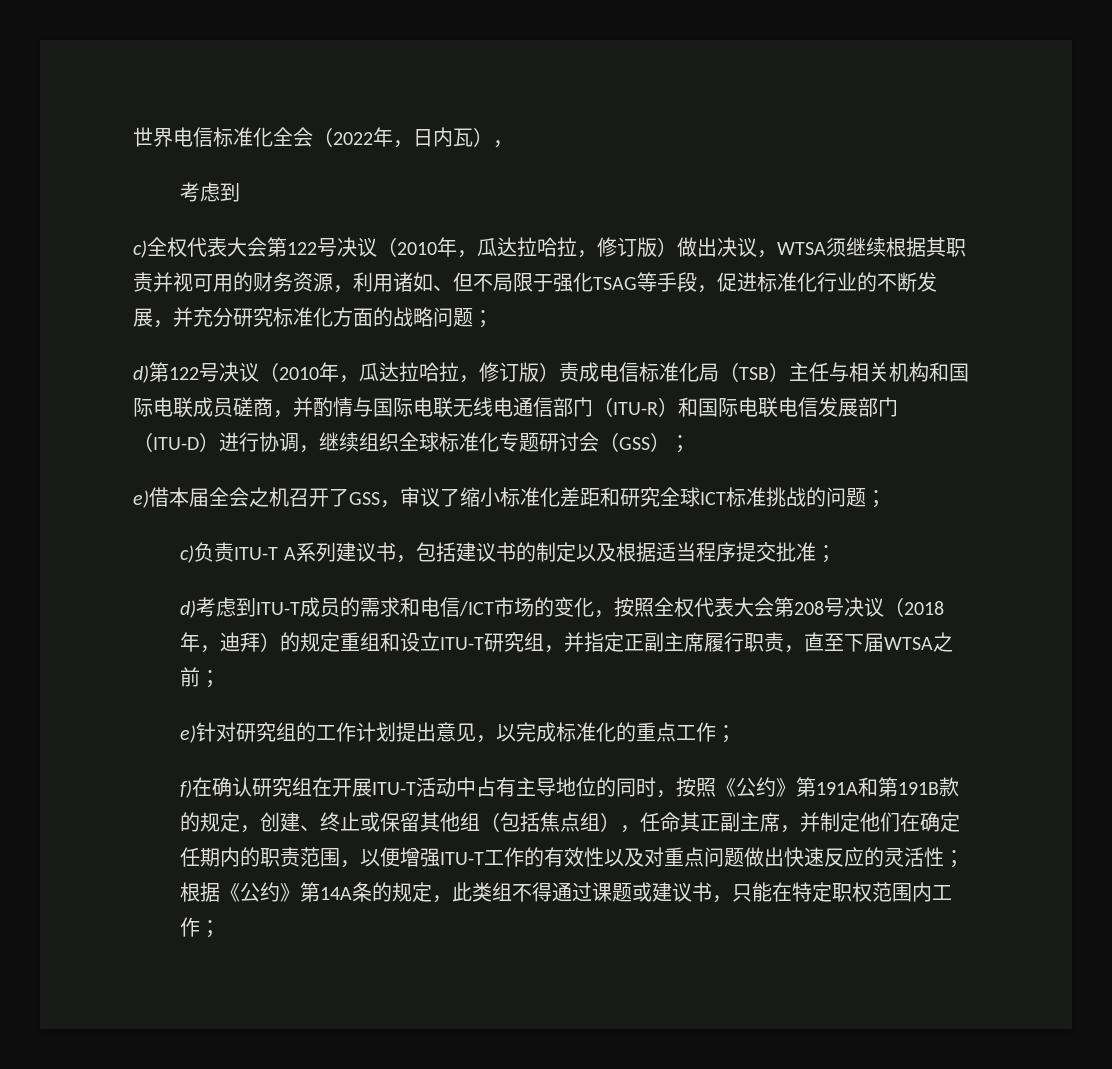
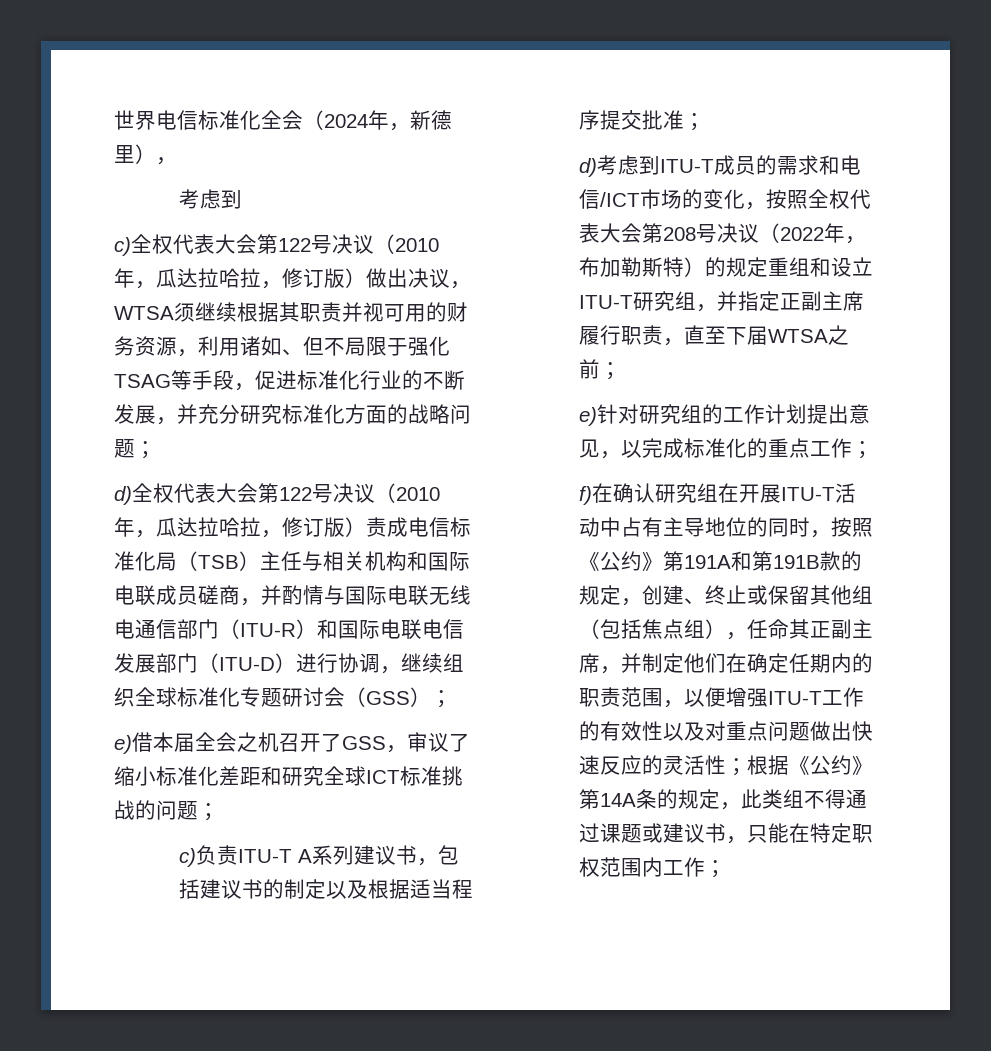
[333,127,473,148] 2022年，日内瓦 -> [324,110,452,131] [114,145,135,163] 2024年，新德里
(149, 374) none -> [132,483,258,503] 全权代表大会
[904,601,945,615] [180,632,261,653] 2018年，迪拜 -> [780,223,867,244] [579,257,685,277] 2022年，布加勒斯特

